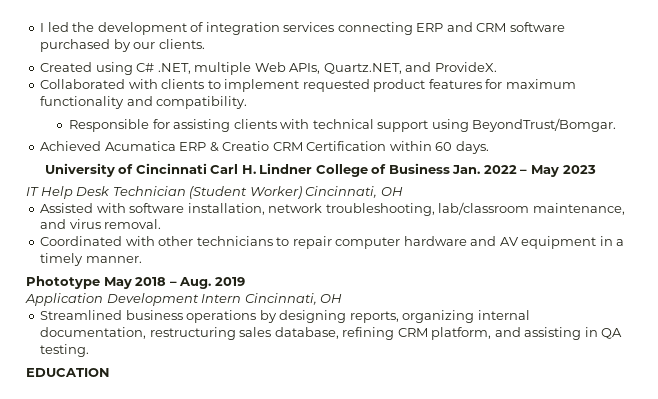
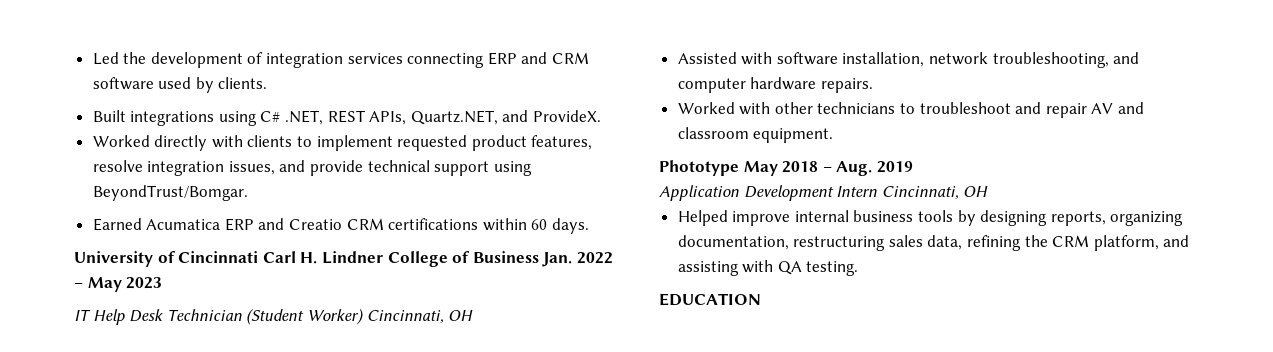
[40,22,69,32] I led -> [92,52,119,65] Led
[40,39,156,52] purchased by our -> [158,77,214,93] used by
[40,62,93,72] Created -> [92,110,215,126] Built integrations
[194,62,286,75] multiple Web -> [327,110,365,123] REST
[40,79,126,89] Collaborated -> [92,135,208,151] Worked directly
[428,79,576,89] [40,96,248,109] [69,119,310,132] features for maximum functionality and compatibility. // Responsible for assisting clients with -> [531,135,593,150] [92,160,364,176] features, resolve integration issues, and provide
[40,141,102,151] Achieved -> [92,218,142,231] Earned
[209,142,219,152] & -> [258,218,285,230] and
[306,141,387,151] Certification -> [388,218,479,230] certifications
[438,202,625,215] [40,219,162,229] [40,236,625,249] [40,253,142,266] lab/classroom maintenance, and virus removal. // Coordinated with other technicians to repair computer hardware and AV equipment in a timely manner. -> [1113,52,1140,64] [677,77,873,93] [677,102,1145,118] [677,127,834,143] and computer hardware repairs. // Worked with other technicians to troubleshoot and repair AV and classroom equipment.
[40,310,257,323] Streamlined business operations -> [677,210,954,226] Helped improve internal business tools
[477,310,530,320] internal -> (1184, 218) none
[274,327,395,340] database, refining -> [927,235,1048,251] data, refining the
[584,327,598,337] in -> [742,260,774,273] with

